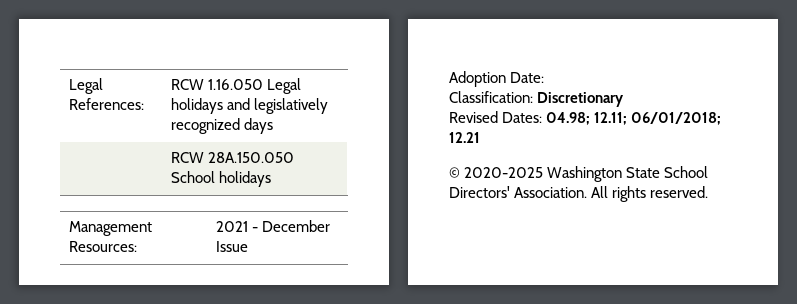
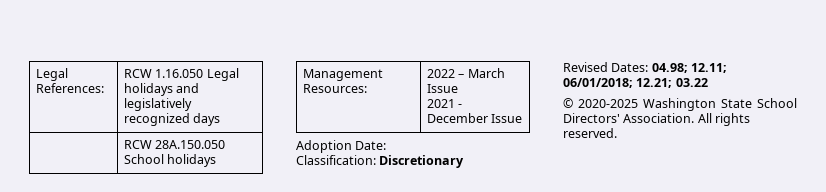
(138, 246) none -> [427,68,505,78] [427,84,459,93] 2022 – March Issue //
[449,132,480,143] 12.21 -> [636,78,708,88] 12.21; 03.22

